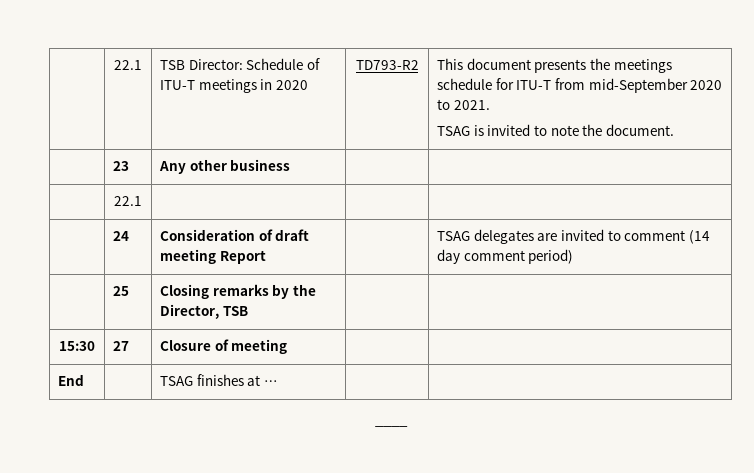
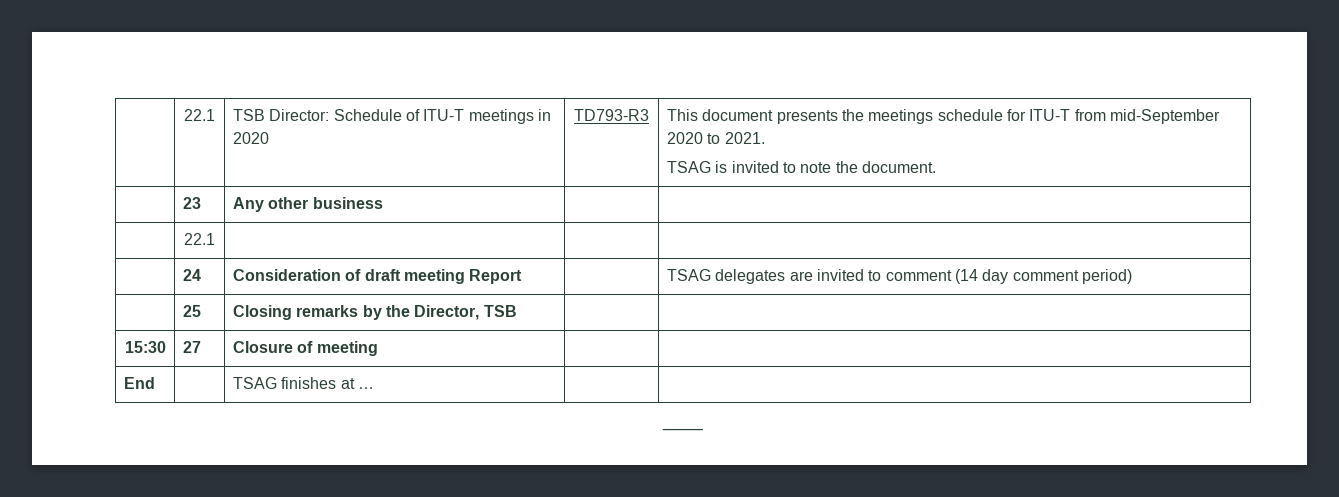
[355,60,419,70] TD793-R2 -> [574,109,649,121] TD793-R3

